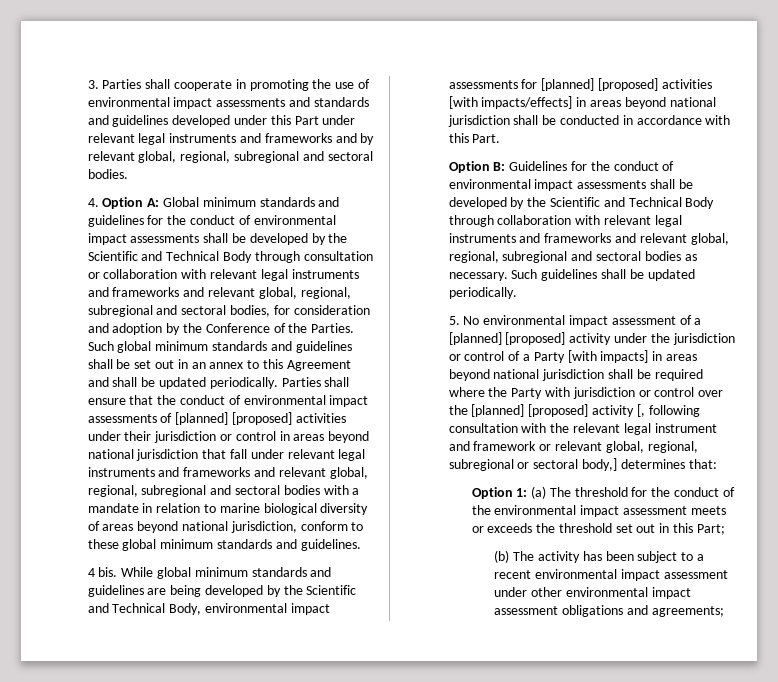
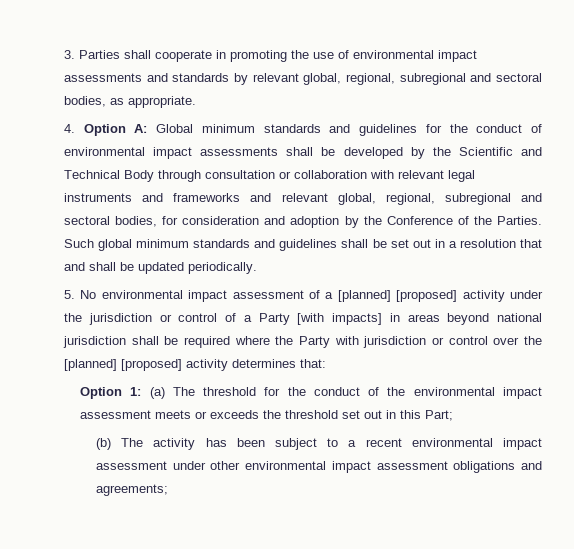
[87,115,356,127] [87,133,357,145] and guidelines developed under this Part under relevant legal instruments and frameworks and -> (230, 77) none
[87,169,128,179] bodies. -> [64,96,197,108] bodies, as appropriate.
[191,359,351,371] an annex to this Agreement -> [448,239,542,248] a resolution that
[281,377,350,387] [87,395,369,407] [87,412,346,425] [87,431,370,443] [87,449,366,461] [87,467,368,479] [87,485,360,497] [87,503,369,515] [87,521,364,533] [87,539,361,551] [87,567,332,579] [87,585,357,597] [87,603,330,615] [448,78,712,91] [448,96,716,109] [447,115,731,127] [448,133,501,143] [448,161,675,173] [448,179,693,191] [448,197,715,209] [448,215,682,227] [448,233,729,245] [448,251,697,263] [448,269,695,281] [448,287,517,299] Parties shall ensure that the conduct of environmental impact assessments of [planned] [proposed] activities under their jurisdiction or control in areas beyond national jurisdiction that fall under relevant legal instruments and frameworks and relevant global, regional, subregional and sectoral bodies with a mandate in relation to marine biological diversity of areas beyond national jurisdiction, conform to these global minimum standards and guidelines. // 4 bis. While global minimum standards and guidelines are being developed by the Scientific and Technical Body, environmental impact assessments for [planned] [proposed] activities [with impacts/effects] in areas beyond national jurisdiction shall be conducted in accordance with this Part. // Option B: Guidelines for the conduct of environmental impact assessments shall be developed by the Scientific and Technical Body through collaboration with relevant legal instruments and frameworks and relevant global, regional, subregional and sectoral bodies as necessary. Such guidelines shall be updated periodically. -> (258, 268) none
[636,404,700,417] [448,423,717,435] [448,441,698,453] [448,458,618,471] [, following consultation with the relevant legal instrument and framework or relevant global, regional, subregional or sectoral body,] -> (229, 365) none

